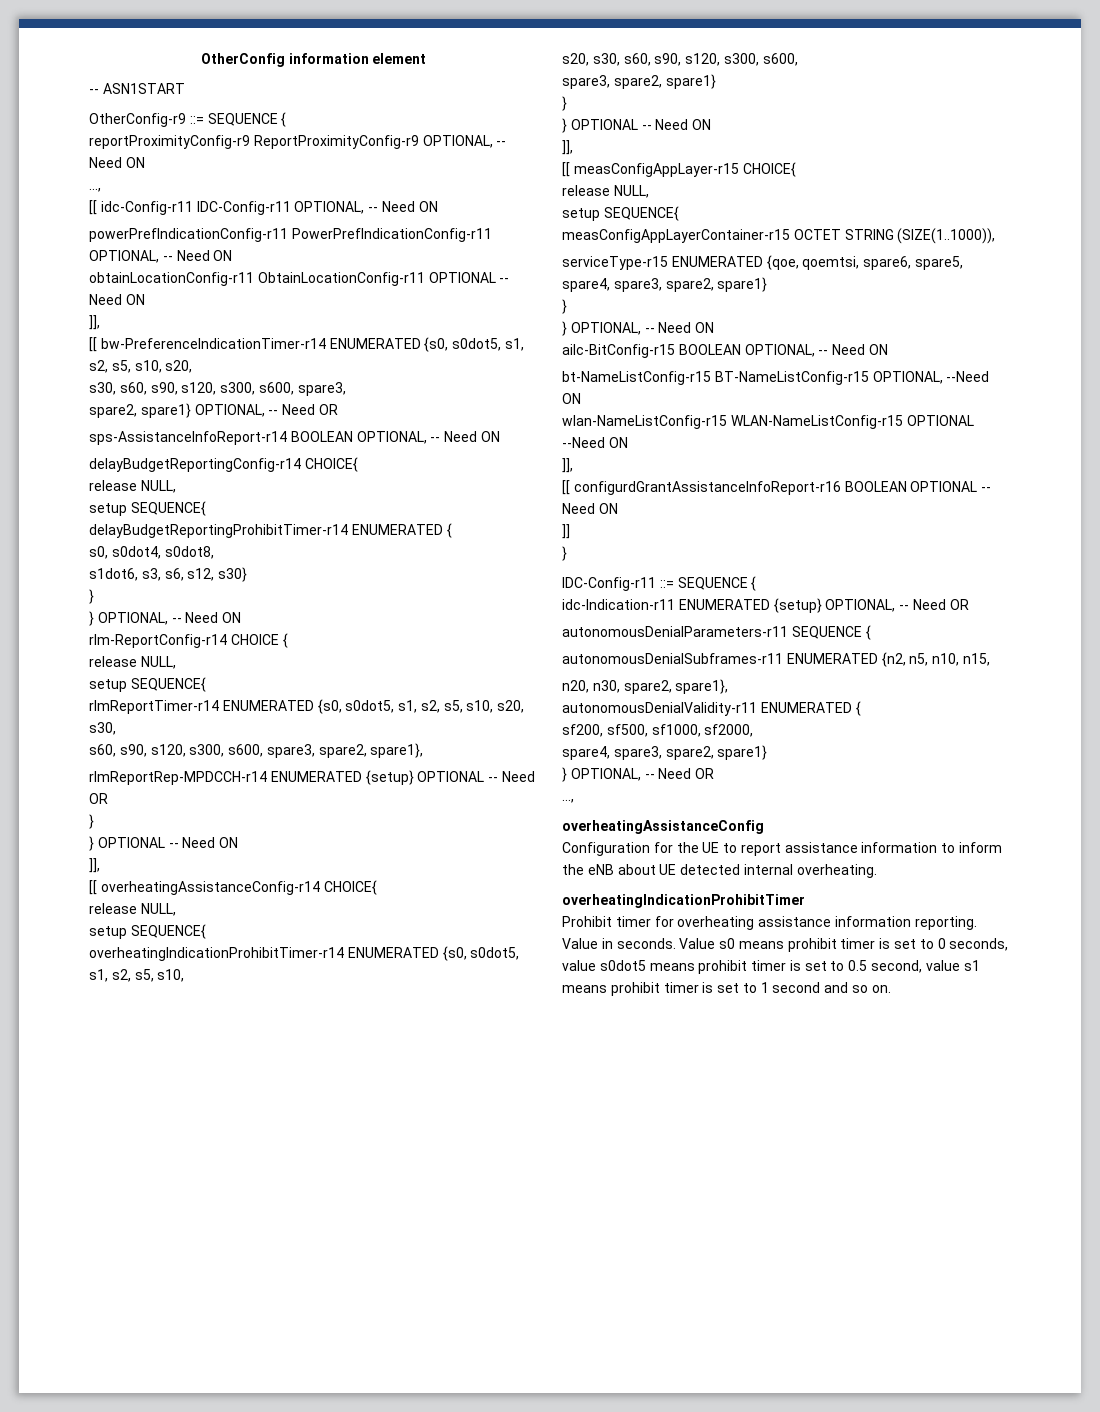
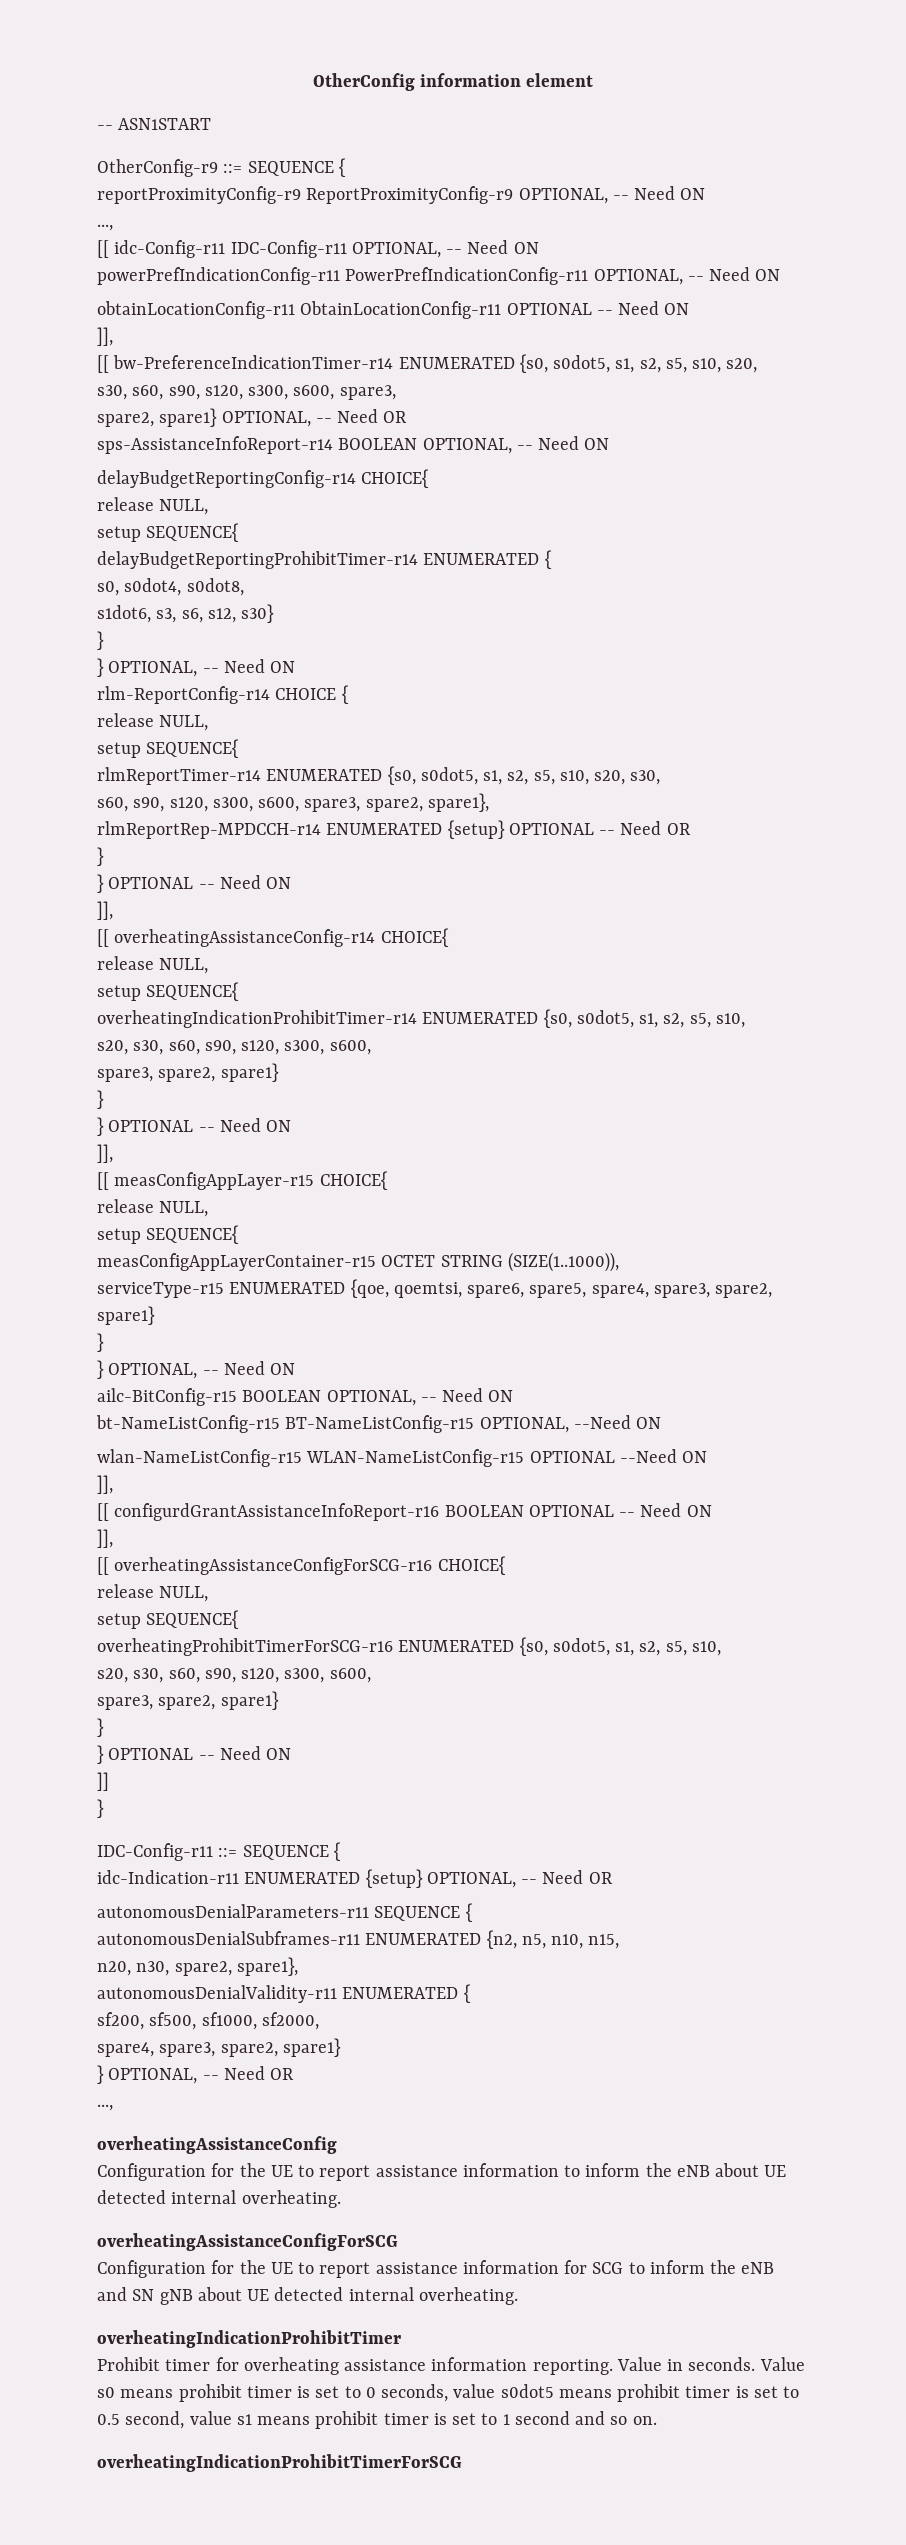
(618, 508) none -> [97,1529,113,1548] [97,1556,506,1575] [97,1584,209,1602] [97,1610,240,1629] [97,1637,721,1656] [97,1668,371,1683] [97,1691,279,1710] [97,1718,104,1737] [97,1745,292,1764] // ]], // [[ overheatingAssistanceConfigForSCG-r16 CHOICE{ // release NULL, // setup SEQUENCE{ // overheatingProhibitTimerForSCG-r16 ENUMERATED {s0, s0dot5, s1, s2, s5, s10, // s20, s30, s60, s90, s120, s300, s600, // spare3, spare2, spare1} // } // } OPTIONAL -- Need ON
(877, 871) none -> [97,2233,398,2251] [97,2260,775,2278] [97,2287,518,2305] // overheatingAssistanceConfigForSCG // Configuration for the UE to report assistance information for SCG to inform the eNB and SN gNB about UE detected internal overheating.
(891, 989) none -> [97,2454,462,2472] // overheatingIndicationProhibitTimerForSCG

